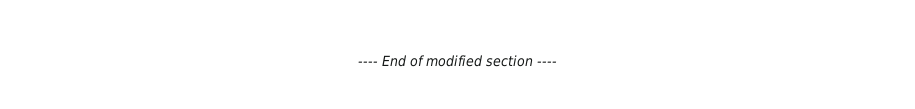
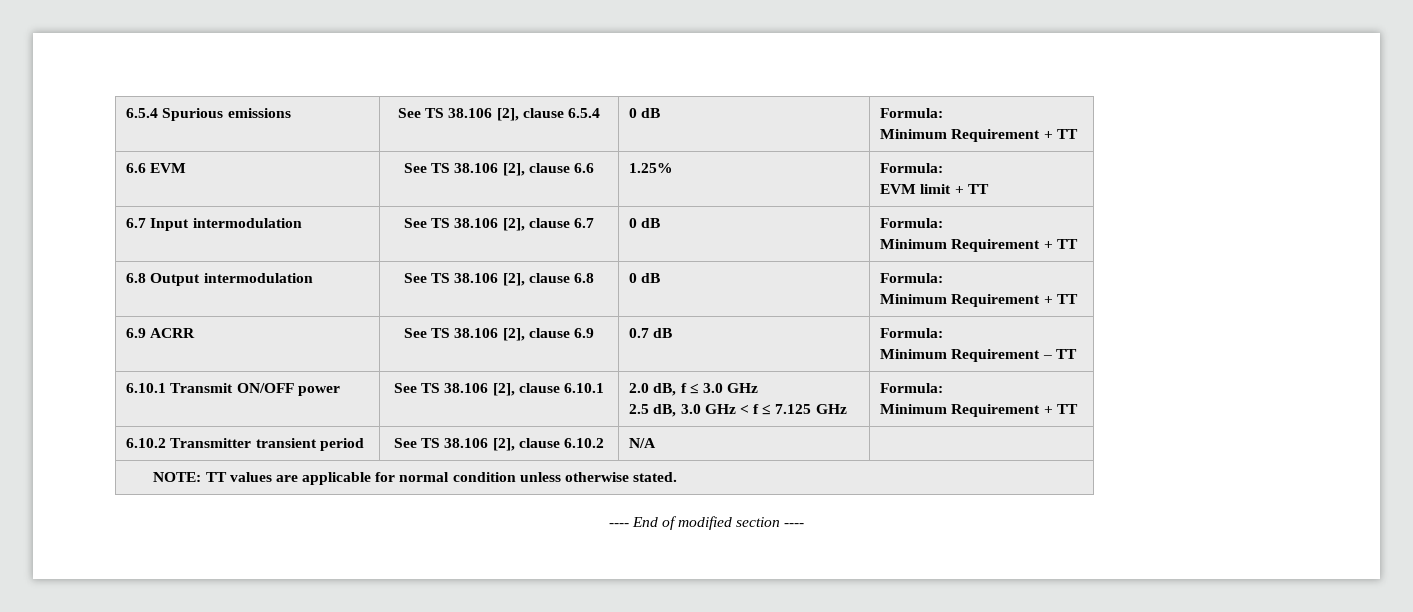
(358, 63) none -> [126,108,291,121] [398,108,600,121] [629,108,661,118] [880,108,944,118] [880,129,1078,142] [126,163,187,173] [404,163,594,176] [629,163,674,173] [880,163,944,173] [880,184,989,194] [126,218,302,231] [404,218,594,231] [629,218,661,228] [880,218,944,228] [880,239,1078,252] [126,273,313,286] [404,273,594,286] [629,273,661,283] [880,273,944,283] [880,294,1078,307] [126,328,196,338] [404,328,594,341] [629,328,673,338] [880,328,944,338] [880,349,1077,362] [126,383,340,396] [394,383,604,396] [629,383,759,396] [629,404,847,417] [880,383,944,393] [880,404,1078,417] [126,438,364,451] [394,438,604,451] [629,438,657,448] [153,472,678,485] 6.5.4 Spurious emissions | See TS 38.106 [2], clause 6.5.4 | 0 dB | Formula: // Minimum Requirement + TT // 6.6 EVM | See TS 38.106 [2], clause 6.6 | 1.25% | Formula: // EVM limit + TT // 6.7 Input intermodulation | See TS 38.106 [2], clause 6.7 | 0 dB | Formula: // Minimum Requirement + TT // 6.8 Output intermodulation | See TS 38.106 [2], clause 6.8 | 0 dB | Formula: // Minimum Requirement + TT // 6.9 ACRR | See TS 38.106 [2], clause 6.9 | 0.7 dB | Formula: // Minimum Requirement – TT // 6.10.1 Transmit ON/OFF power | See TS 38.106 [2], clause 6.10.1 | 2.0 dB, f ≤ 3.0 GHz // 2.5 dB, 3.0 GHz < f ≤ 7.125 GHz | Formula: // Minimum Requirement + TT // 6.10.2 Transmitter transient period | See TS 38.106 [2], clause 6.10.2 | N/A | // NOTE: TT values are applicable for normal condition unless otherwise stated. //

